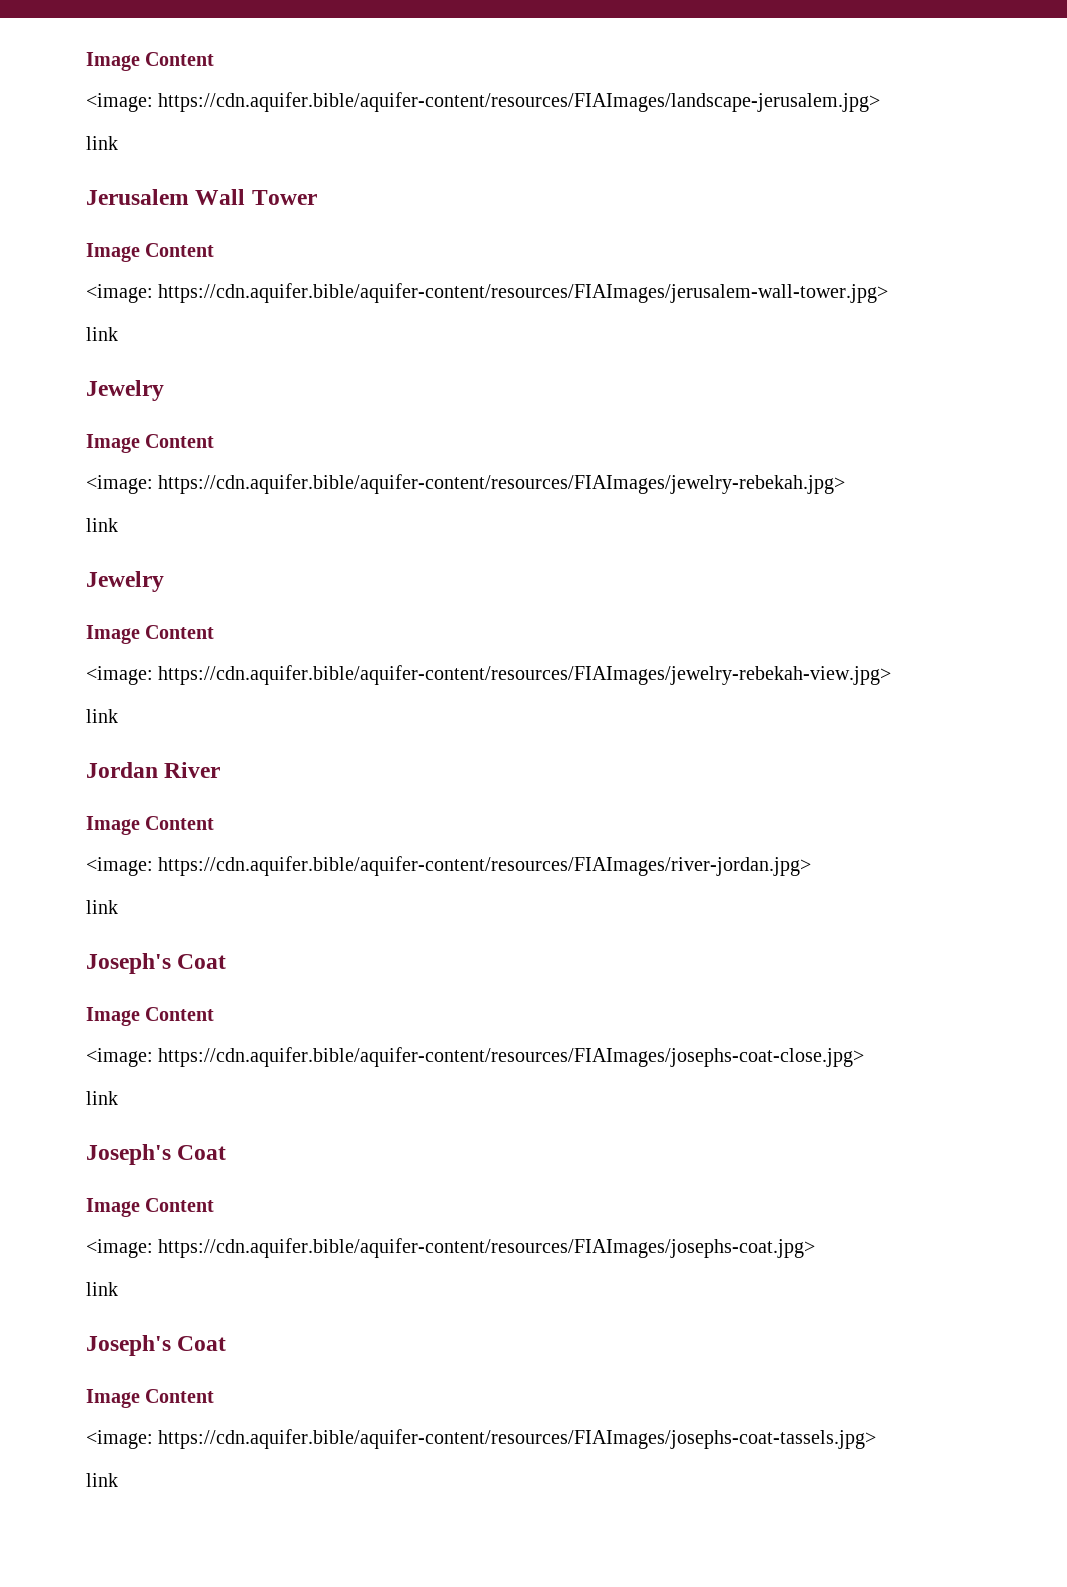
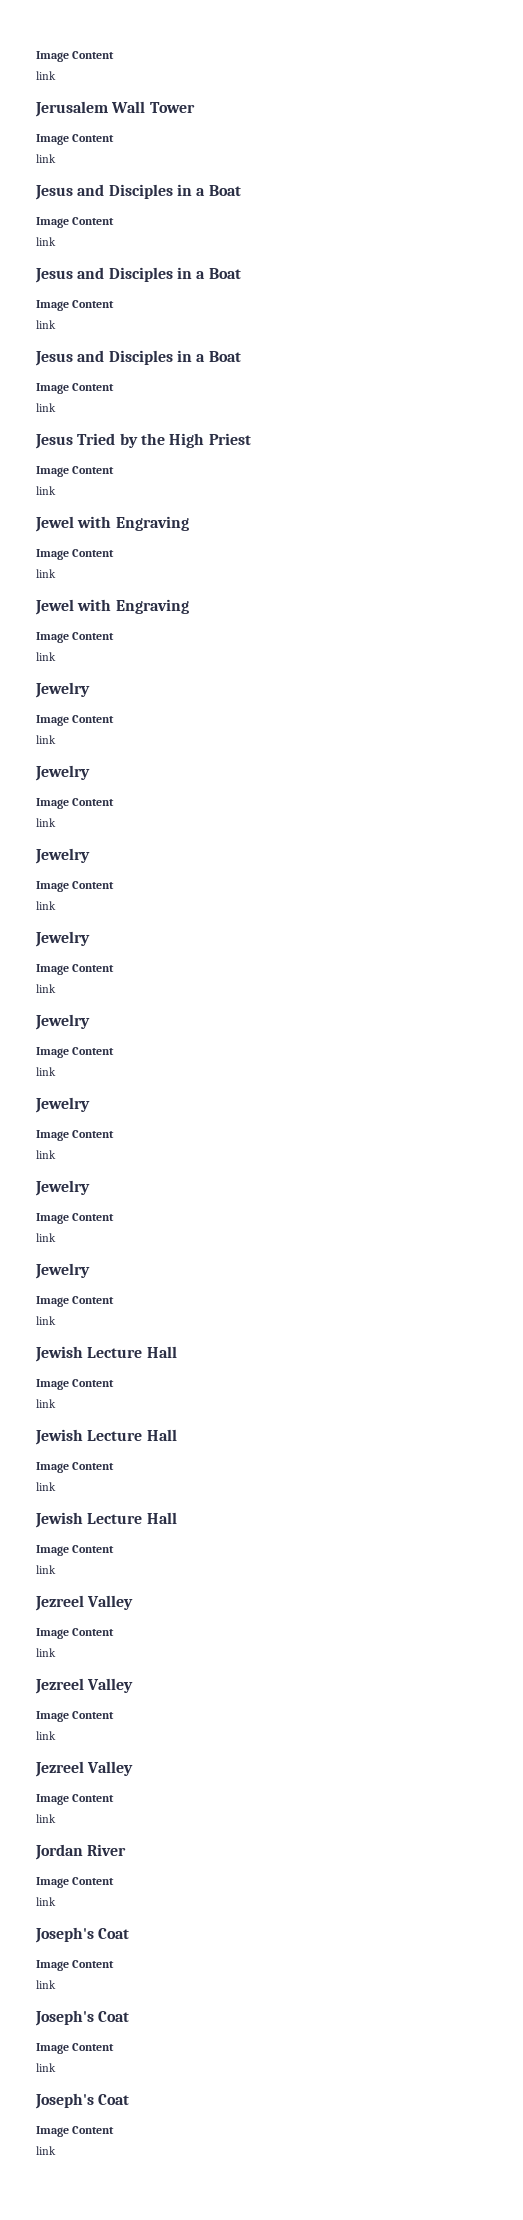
[86,52,215,71] [86,92,881,112] Image Content // <image: https://cdn.aquifer.bible/aquifer-content/resources/FIAImages/landscape-jerusalem.jpg> -> [36,51,115,62] Image Content
[86,283,889,303] [86,327,118,341] [86,380,164,401] [86,434,215,453] [86,474,846,494] [86,518,118,532] [86,571,164,592] [86,625,215,644] [86,665,892,685] <image: https://cdn.aquifer.bible/aquifer-content/resources/FIAImages/jerusalem-wall-tower.jpg> // link // Jewelry // Image Content // <image: https://cdn.aquifer.bible/aquifer-content/resources/FIAImages/jewelry-rebekah.jpg> // link // Jewelry // Image Content // <image: https://cdn.aquifer.bible/aquifer-content/resources/FIAImages/jewelry-rebekah-view.jpg> -> [36,154,56,163] [35,184,241,200] [36,217,115,228] [36,237,56,246] [35,267,241,283] [36,300,115,311] [36,320,56,329] [35,350,241,366] [36,383,115,394] [36,403,56,412] [35,433,251,449] [36,466,115,477] [36,486,56,495] [35,516,189,532] [36,549,115,560] [36,569,56,578] [35,599,189,615] [36,632,115,643] [36,652,56,661] [35,682,90,698] [36,715,115,726] [36,735,56,744] [35,765,90,781] [36,798,115,809] [36,818,56,827] [35,848,90,864] [36,881,115,892] [36,901,56,910] [35,931,90,947] [36,964,115,975] [36,984,56,993] [35,1014,90,1030] [36,1047,115,1058] [36,1067,56,1076] [35,1097,90,1113] [36,1130,115,1141] [36,1150,56,1159] [35,1180,90,1196] [36,1213,115,1224] [36,1233,56,1242] [35,1263,90,1279] [36,1296,115,1307] [36,1316,56,1325] [35,1346,177,1362] [36,1379,115,1390] [36,1399,56,1408] [35,1429,177,1445] [36,1462,115,1473] [36,1482,56,1491] [35,1512,177,1528] [36,1545,115,1556] [36,1565,56,1574] [35,1595,134,1611] [36,1628,115,1639] [36,1648,56,1657] [35,1678,134,1694] [36,1711,115,1722] [36,1731,56,1740] [35,1761,134,1777] [36,1794,115,1805] link // Jesus and Disciples in a Boat // Image Content // link // Jesus and Disciples in a Boat // Image Content // link // Jesus and Disciples in a Boat // Image Content // link // Jesus Tried by the High Priest // Image Content // link // Jewel with Engraving // Image Content // link // Jewel with Engraving // Image Content // link // Jewelry // Image Content // link // Jewelry // Image Content // link // Jewelry // Image Content // link // Jewelry // Image Content // link // Jewelry // Image Content // link // Jewelry // Image Content // link // Jewelry // Image Content // link // Jewelry // Image Content // link // Jewish Lecture Hall // Image Content // link // Jewish Lecture Hall // Image Content // link // Jewish Lecture Hall // Image Content // link // Jezreel Valley // Image Content // link // Jezreel Valley // Image Content // link // Jezreel Valley // Image Content
[86,856,812,876] [86,900,118,914] [86,953,227,974] [86,1007,215,1026] [86,1047,865,1067] [86,1091,118,1105] [86,1144,227,1165] [86,1198,215,1217] [86,1238,816,1258] [86,1282,118,1296] [86,1335,227,1356] [86,1389,215,1408] [86,1429,877,1449] [86,1473,118,1487] <image: https://cdn.aquifer.bible/aquifer-content/resources/FIAImages/river-jordan.jpg> // link // Joseph's Coat // Image Content // <image: https://cdn.aquifer.bible/aquifer-content/resources/FIAImages/josephs-coat-close.jpg> // link // Joseph's Coat // Image Content // <image: https://cdn.aquifer.bible/aquifer-content/resources/FIAImages/josephs-coat.jpg> // link // Joseph's Coat // Image Content // <image: https://cdn.aquifer.bible/aquifer-content/resources/FIAImages/josephs-coat-tassels.jpg> // link -> [36,1897,56,1906] [35,1927,130,1943] [36,1960,115,1971] [36,1980,56,1989] [35,2010,130,2026] [36,2043,115,2054] [36,2063,56,2072] [35,2093,130,2109] [36,2126,115,2137] [36,2146,56,2155] link // Joseph's Coat // Image Content // link // Joseph's Coat // Image Content // link // Joseph's Coat // Image Content // link

